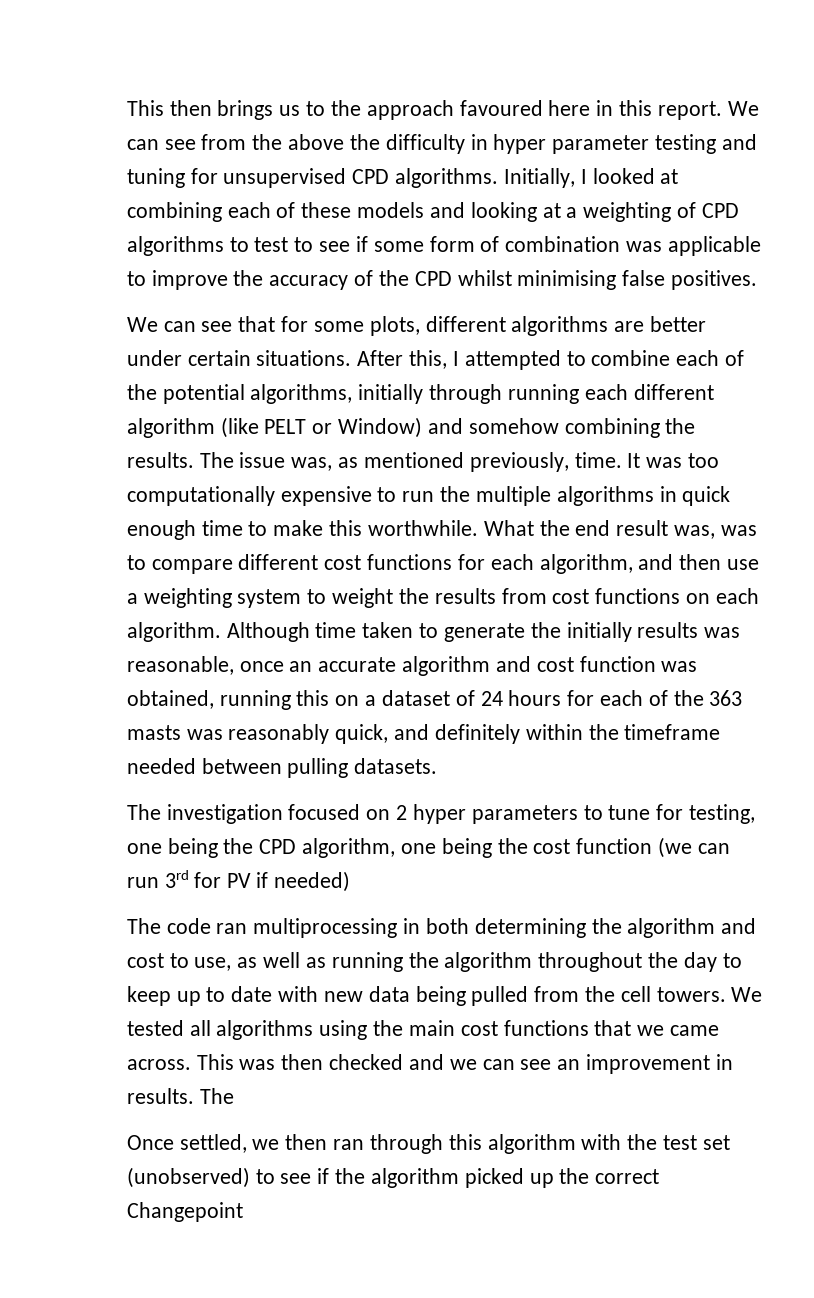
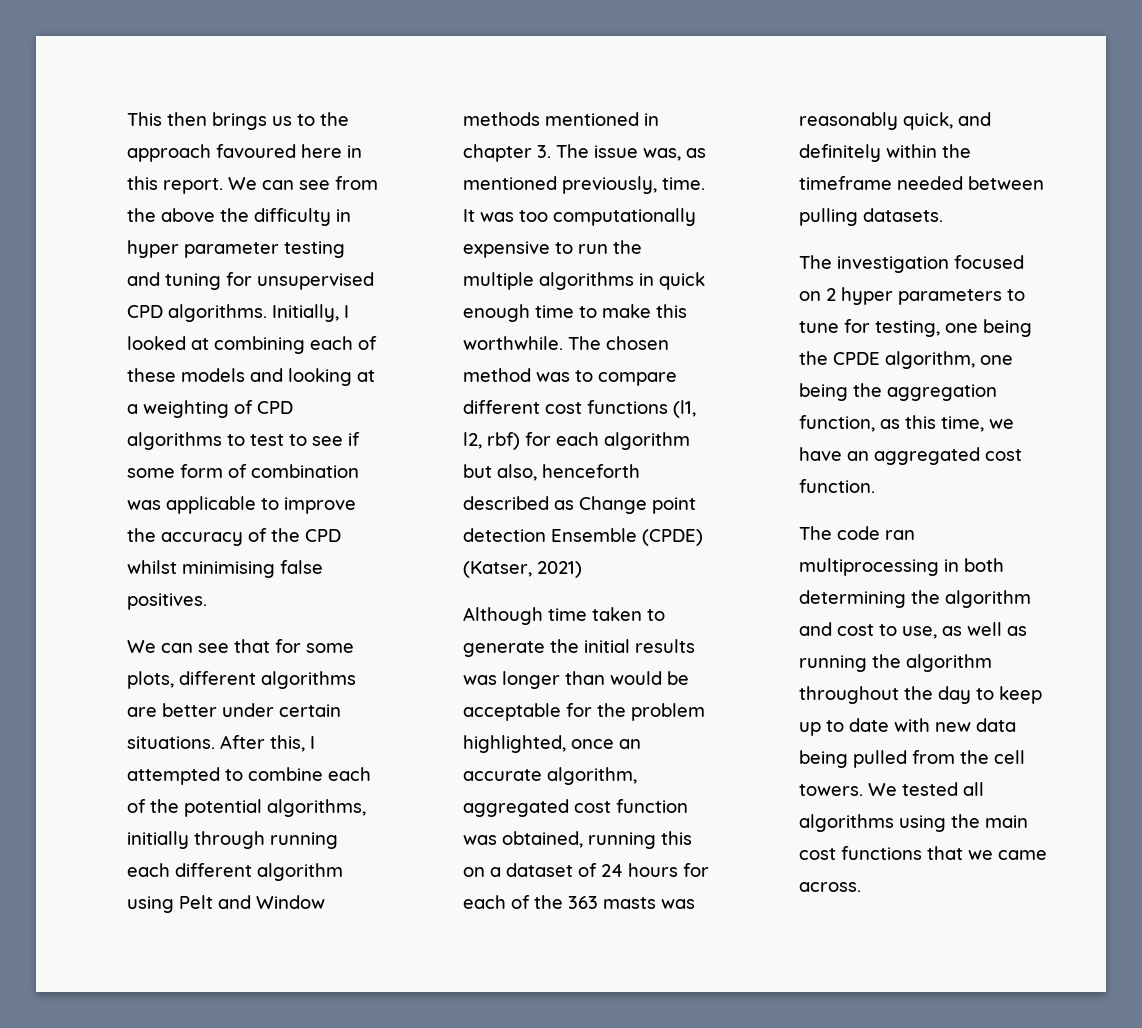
[220,417,696,438] [126,452,194,468] (like PELT or Window) and somehow combining the results. -> [127,895,326,913] [463,112,660,126] [463,144,552,162] using Pelt and Window methods mentioned in chapter 3.
[483,520,715,539] What the end result was, -> [568,336,670,350] [463,368,532,382] The chosen method
[457,554,759,574] [126,588,759,608] [126,622,221,642] for each algorithm, and then use a weighting system to weight the results from cost functions on each algorithm. -> [673,400,697,418] [463,432,691,450] [463,464,641,481] [463,496,697,514] [463,528,704,546] [463,561,583,578] (l1, l2, rbf) for each algorithm but also, henceforth described as Change point detection Ensemble (CPDE) (Katser, 2021) //
[566,622,632,642] initially -> [584,639,631,653] initial
[126,656,234,675] reasonable, -> [502,671,690,689] [463,703,706,721] [463,735,567,753] longer than would be acceptable for the problem highlighted,
[402,656,531,676] algorithm and -> [547,767,638,785] [463,799,570,817] algorithm, aggregated
[259,839,297,854] CPD -> [833,352,881,365] CPDE
[533,837,730,858] [126,870,350,892] cost function (we can run 3rd for PV if needed) -> [887,384,998,401] [799,415,1015,432] [799,447,1023,465] [799,479,876,493] aggregation function, as this time, we have an aggregated cost function.
[196,1054,733,1074] [126,1088,234,1104] [126,1134,730,1154] [126,1167,660,1188] [126,1202,243,1222] This was then checked and we can see an improvement in results. The // Once settled, we then ran through this algorithm with the test set (unobserved) to see if the algorithm picked up the correct Changepoint -> (862, 887) none

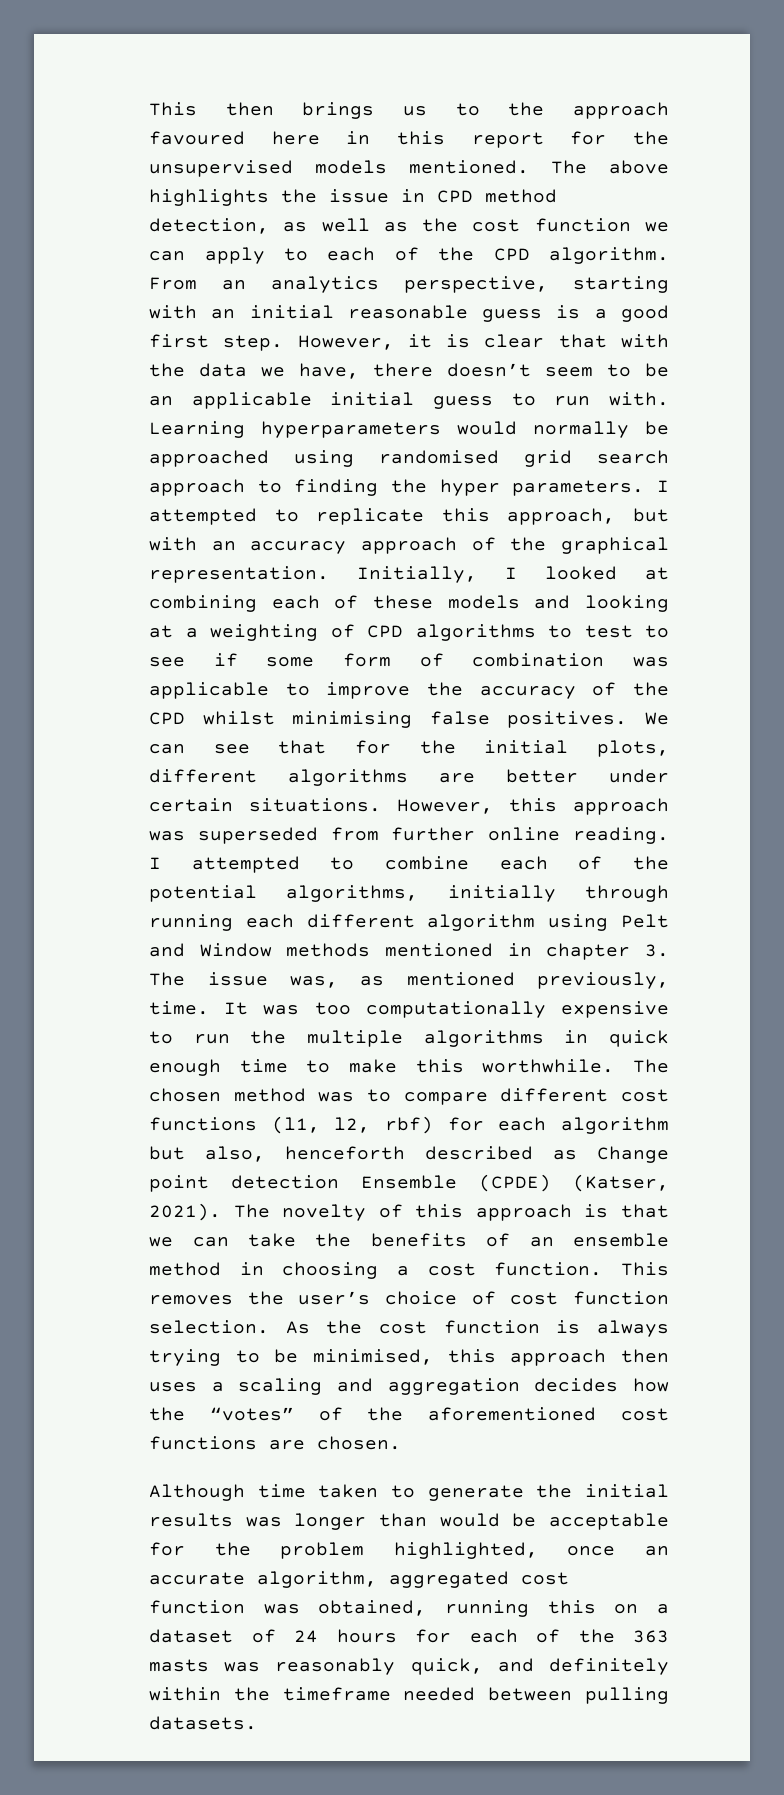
[163,176,379,194] [127,208,352,226] [127,240,346,258] [127,272,375,290] [127,304,268,322] report. We can see from the above the difficulty in hyper parameter testing and tuning for unsupervised CPD algorithms. -> [471,131,669,148] [149,160,669,177] [149,189,558,206] [149,218,669,234] [149,247,669,264] [149,276,669,293] [149,305,669,322] [149,334,669,351] [149,363,669,379] [149,392,669,409] [149,421,669,438] [149,450,669,467] [149,479,669,496] [149,508,669,525] [149,537,669,554] [149,566,330,583] report for the unsupervised models mentioned. The above highlights the issue in CPD method detection, as well as the cost function we can apply to each of the CPD algorithm. From an analytics perspective, starting with an initial reasonable guess is a good first step. However, it is clear that with the data we have, there doesn’t seem to be an applicable initial guess to run with. Learning hyperparameters would normally be approached using randomised grid search approach to finding the hyper parameters. I attempted to replicate this approach, but with an accuracy approach of the graphical representation.
(208, 601) // -> (628, 719) none
[306,643,355,653] some -> [419,740,569,754] the initial
[220,735,306,752] After this, -> [397,798,669,815] [149,827,669,844] However, this approach was superseded from further online reading.
[537,561,583,578] 2021) -> [149,1203,669,1221] [149,1233,669,1247] [149,1262,669,1279] [149,1291,669,1305] [149,1320,669,1337] [149,1349,669,1366] [149,1378,669,1395] [149,1407,669,1421] [149,1436,402,1450] 2021). The novelty of this approach is that we can take the benefits of an ensemble method in choosing a cost function. This removes the user’s choice of cost function selection. As the cost function is always trying to be minimised, this approach then uses a scaling and aggregation decides how the “votes” of the aforementioned cost functions are chosen.
[799,255,1025,273] [799,287,1026,305] [799,319,1033,337] [799,351,1014,369] [799,383,998,401] [799,415,1015,432] [799,447,1023,465] [799,479,876,493] [799,526,916,540] [799,558,1005,576] [799,590,1032,608] [799,622,1028,639] [799,654,993,672] [799,686,1043,704] [799,718,1017,736] [799,750,1026,768] [799,782,985,796] [799,814,1029,832] [799,846,1048,860] [799,882,862,892] // The investigation focused on 2 hyper parameters to tune for testing, one being the CPDE algorithm, one being the aggregation function, as this time, we have an aggregated cost function. // The code ran multiprocessing in both determining the algorithm and cost to use, as well as running the algorithm throughout the day to keep up to date with new data being pulled from the cell towers. We tested all algorithms using the main cost functions that we came across. -> (258, 1723) none

